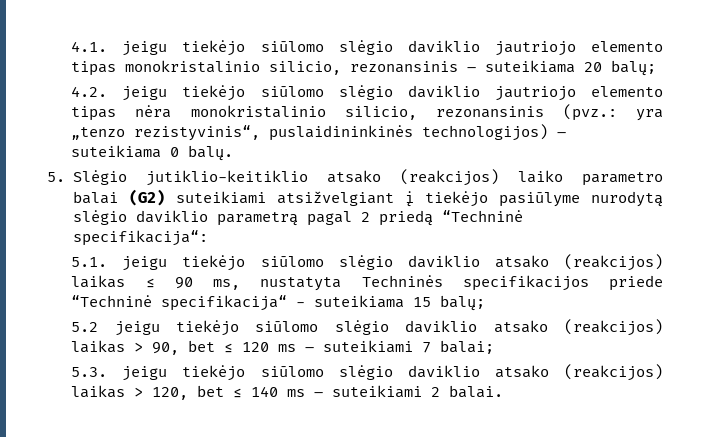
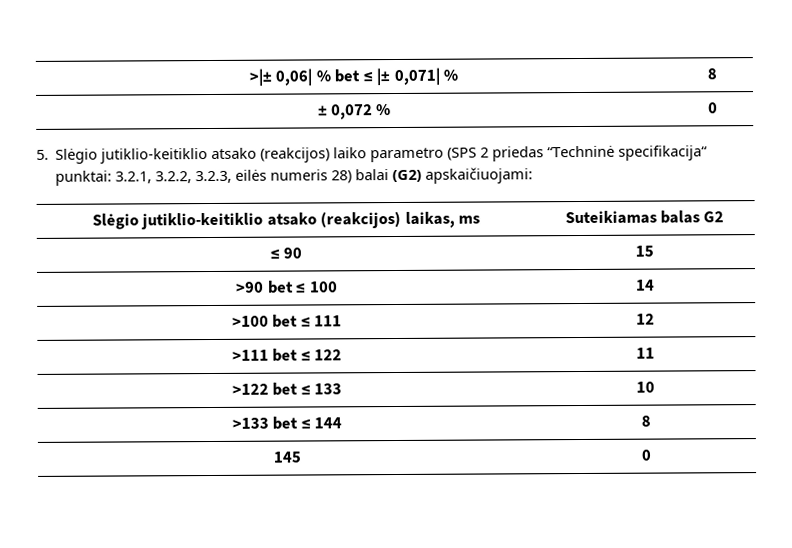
[71,40,663,56] [71,60,657,76] [71,85,663,101] [71,104,663,121] [71,124,567,141] [71,145,234,161] 4.1. jeigu tiekėjo siūlomo slėgio daviklio jautriojo elemento tipas monokristalinio silicio, rezonansinis – suteikiama 20 balų; // 4.2. jeigu tiekėjo siūlomo slėgio daviklio jautriojo elemento tipas nėra monokristalinio silicio, rezonansinis (pvz.: yra „tenzo rezistyvinis“, puslaidininkinės technologijos) – suteikiama 0 balų. -> [248,67,459,86] [706,68,717,80] [317,104,392,120] [707,102,718,114] >|± 0,06| % bet ≤ |± 0,071| % | 8 // ± 0,072 % | 0
[72,189,663,207] [72,210,523,226] [72,230,208,246] [71,254,663,271] [71,275,663,291] [71,295,486,311] [71,319,663,336] [71,340,495,355] [71,364,663,381] [71,385,504,400] balai (G2) suteikiami atsižvelgiant į tiekėjo pasiūlyme nurodytą slėgio daviklio parametrą pagal 2 priedą “Techninė specifikacija“: // 5.1. jeigu tiekėjo siūlomo slėgio daviklio atsako (reakcijos) laikas ≤ 90 ms, nustatyta Techninės specifikacijos priede “Techninė specifikacija“ - suteikiama 15 balų; // 5.2 jeigu tiekėjo siūlomo slėgio daviklio atsako (reakcijos) laikas > 90, bet ≤ 120 ms – suteikiami 7 balai; // 5.3. jeigu tiekėjo siūlomo slėgio daviklio atsako (reakcijos) laikas > 120, bet ≤ 140 ms – suteikiami 2 balai. -> [447,145,709,162] [55,167,534,186] [91,210,481,230] [564,210,725,225] [269,247,303,259] [635,245,654,257] [236,280,338,294] [636,279,655,291] [231,314,343,328] [636,313,655,325] [231,348,343,362] [636,347,655,359] [231,382,343,396] [636,381,655,393] [231,416,343,430] [640,415,651,427] [273,451,302,463] [640,449,652,461] (SPS 2 priedas “Techninė specifikacija“ punktai: 3.2.1, 3.2.2, 3.2.3, eilės numeris 28) balai (G2) apskaičiuojami: // Slėgio jutiklio-keitiklio atsako (reakcijos) laikas, ms | Suteikiamas balas G2 // ≤ 90 | 15 // >90 bet ≤ 100 | 14 // >100 bet ≤ 111 | 12 // >111 bet ≤ 122 | 11 // >122 bet ≤ 133 | 10 // >133 bet ≤ 144 | 8 // 145 | 0

